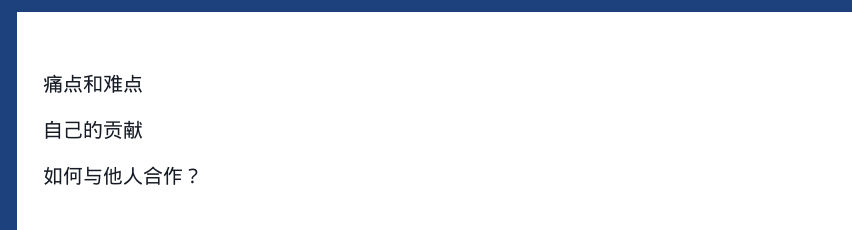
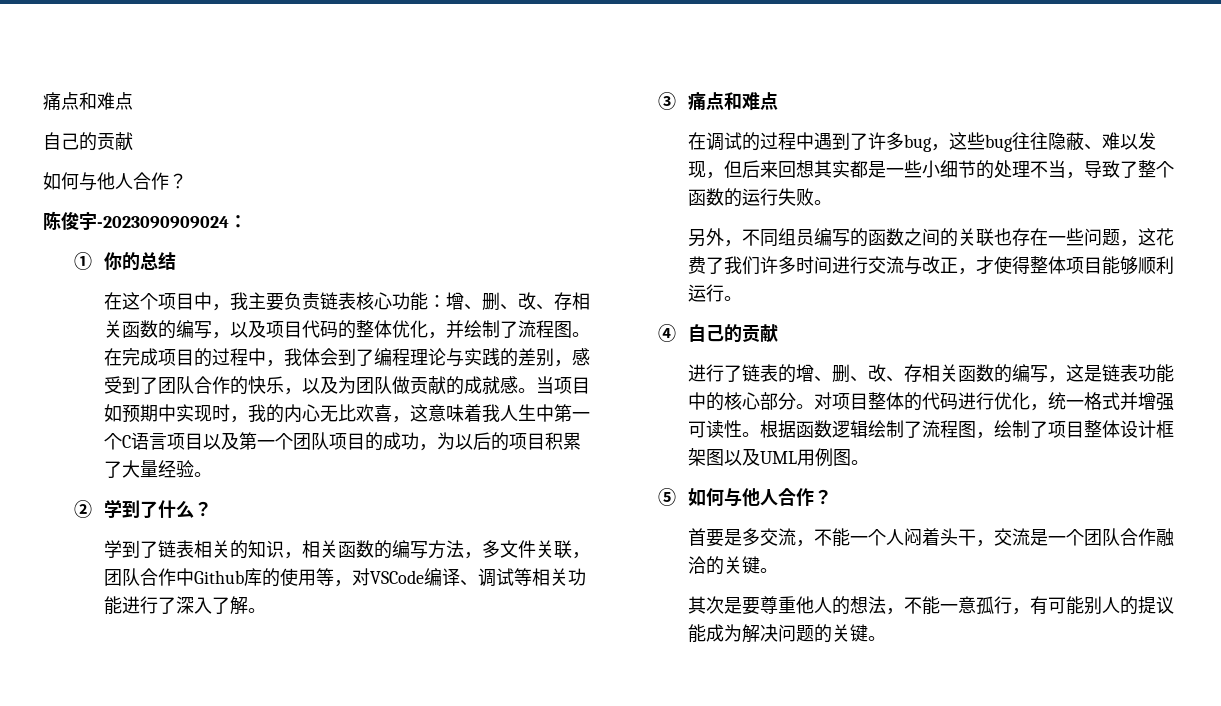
(203, 176) none -> [43,211,247,230] [73,252,177,271] [104,292,591,311] [104,320,591,339] [104,348,591,367] [104,376,591,395] [104,404,591,423] [104,432,582,451] [104,460,213,478] [73,499,213,518] [104,540,591,559] [104,568,587,587] [104,596,267,615] [657,92,779,111] [688,132,1157,152] [688,160,1175,179] [688,188,833,207] [688,228,1175,247] [688,256,1175,275] [688,284,743,302] [657,324,779,343] [688,364,1175,383] [688,392,1175,411] [688,420,1175,439] [688,448,870,467] [657,488,833,507] [688,528,1175,547] [688,556,779,575] [688,596,1175,615] [688,624,887,643] // 陈俊宇-2023090909024： // ①你的总结 // 在这个项目中，我主要负责链表核心功能：增、删、改、存相关函数的编写，以及项目代码的整体优化，并绘制了流程图。在完成项目的过程中，我体会到了编程理论与实践的差别，感受到了团队合作的快乐，以及为团队做贡献的成就感。当项目如预期中实现时，我的内心无比欢喜，这意味着我人生中第一个C语言项目以及第一个团队项目的成功，为以后的项目积累了大量经验。 // ②学到了什么？ // 学到了链表相关的知识，相关函数的编写方法，多文件关联，团队合作中Github库的使用等，对VSCode编译、调试等相关功能进行了深入了解。 // ③痛点和难点 // 在调试的过程中遇到了许多bug，这些bug往往隐蔽、难以发现，但后来回想其实都是一些小细节的处理不当，导致了整个函数的运行失败。 // 另外，不同组员编写的函数之间的关联也存在一些问题，这花费了我们许多时间进行交流与改正，才使得整体项目能够顺利运行。 // ④自己的贡献 // 进行了链表的增、删、改、存相关函数的编写，这是链表功能中的核心部分。对项目整体的代码进行优化，统一格式并增强可读性。根据函数逻辑绘制了流程图，绘制了项目整体设计框架图以及UML用例图。 // ⑤如何与他人合作？ // 首要是多交流，不能一个人闷着头干，交流是一个团队合作融洽的关键。 // 其次是要尊重他人的想法，不能一意孤行，有可能别人的提议能成为解决问题的关键。

